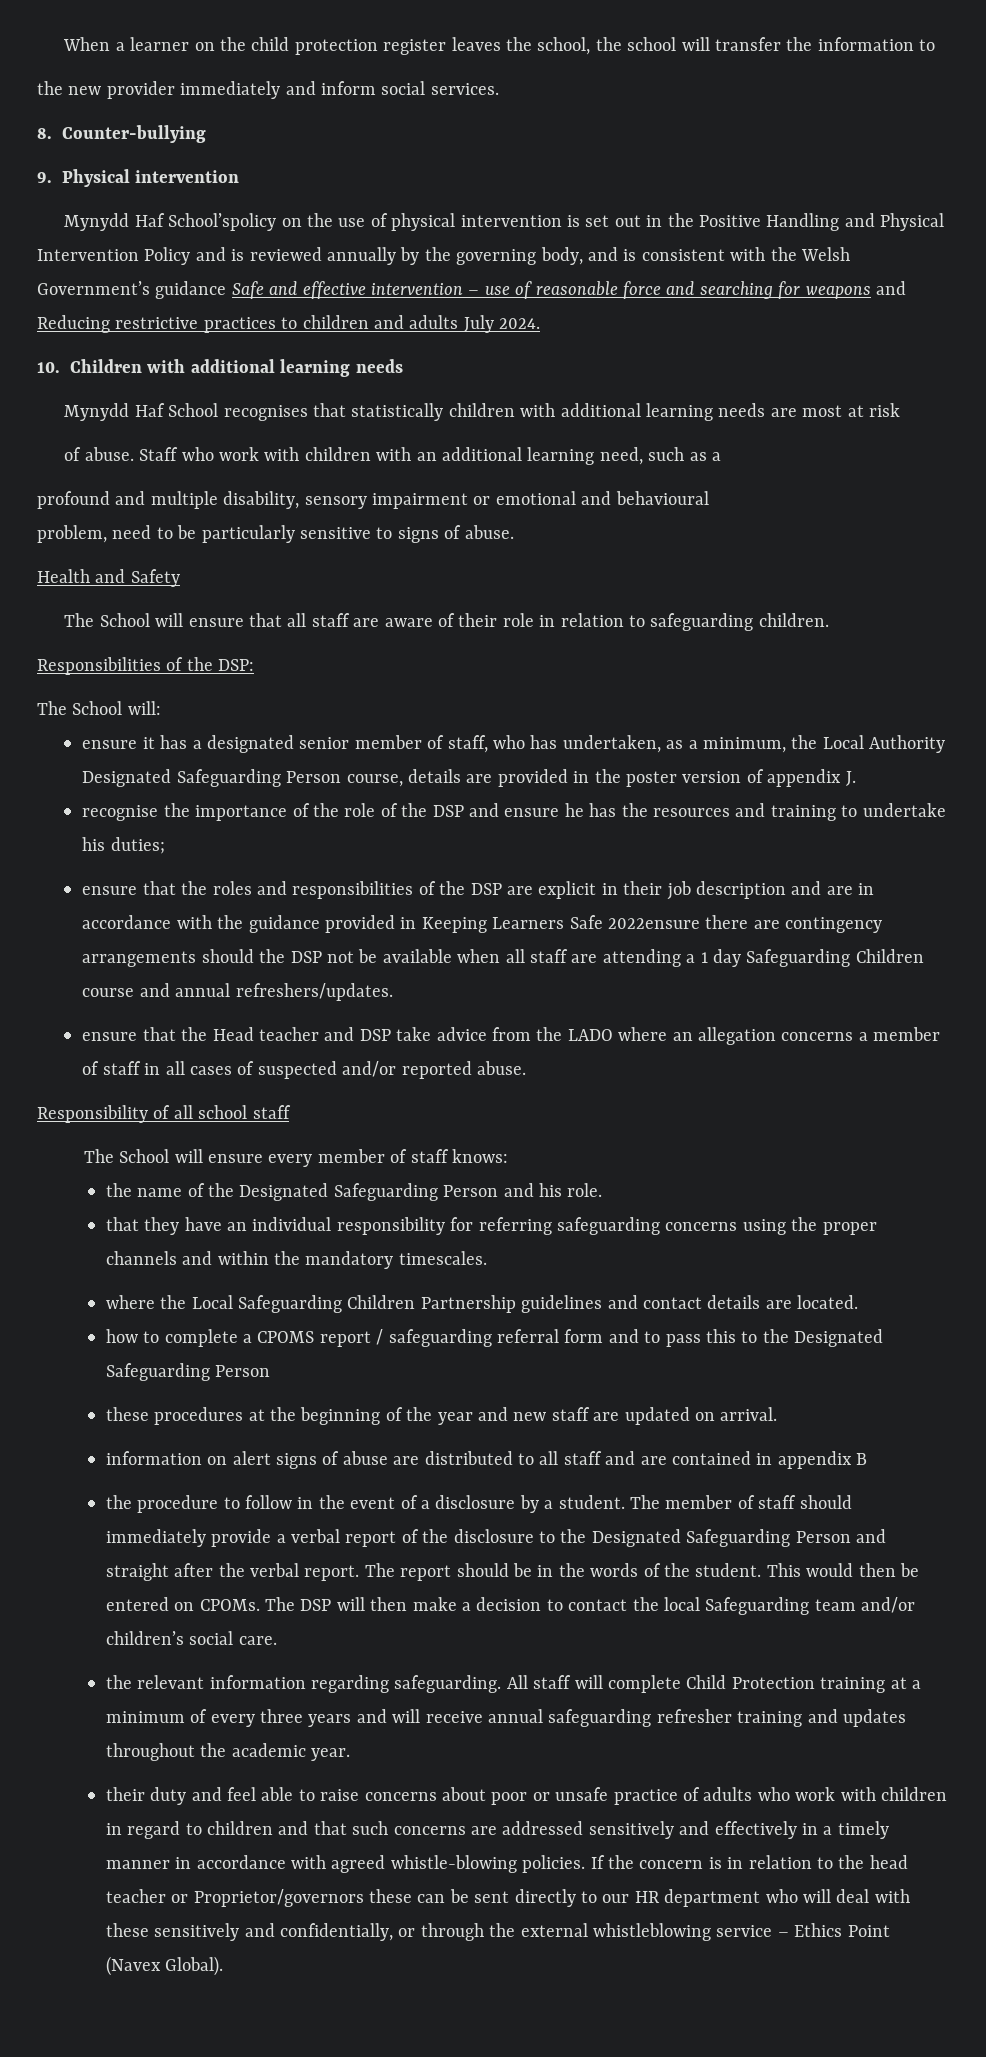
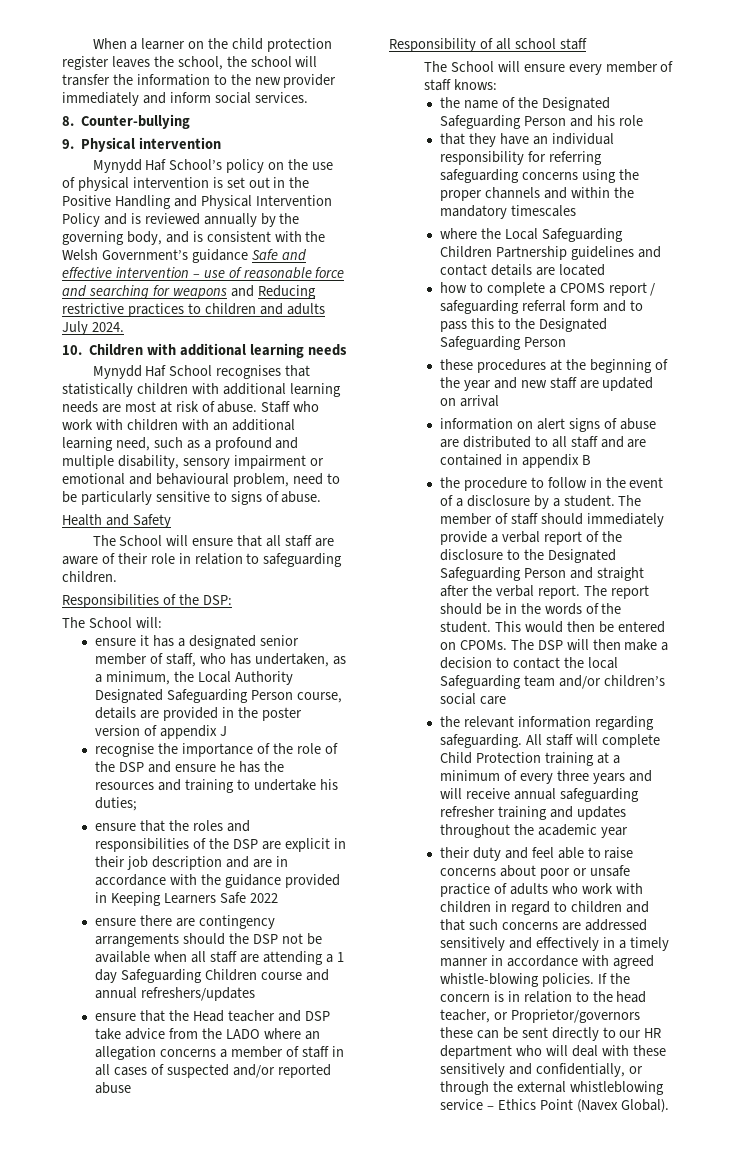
(936, 45) // -> (227, 79) none
[168,213,277,231] School’spolicy -> [169,159,265,173] School’s policy
(901, 410) // -> (199, 406) none
(722, 456) // -> (211, 444) none
(709, 498) // -> (229, 479) none
[845,771,856,786] J. -> [220,726,228,736] J
[608,918,701,929] 2022ensure -> [250,893,279,903] [95,918,137,926] 2022 // ensure
[235,983,393,1001] refreshers/updates. -> [141,987,256,1001] refreshers/updates
[477,1061,527,1075] abuse. -> [95,1082,132,1094] abuse
[567,1183,603,1197] role. -> [618,115,643,126] role
[398,1251,487,1265] timescales. -> [510,205,576,217] timescales
[797,1295,859,1309] located. -> [558,264,605,276] located
[720,1407,778,1421] arrival. -> [459,395,499,407] arrival
[238,1636,277,1645] care. -> [479,696,506,705] care
[311,1748,351,1761] year. -> [600,827,628,838] year
[105,1889,166,1903] teacher -> [439,1009,490,1023] teacher,

